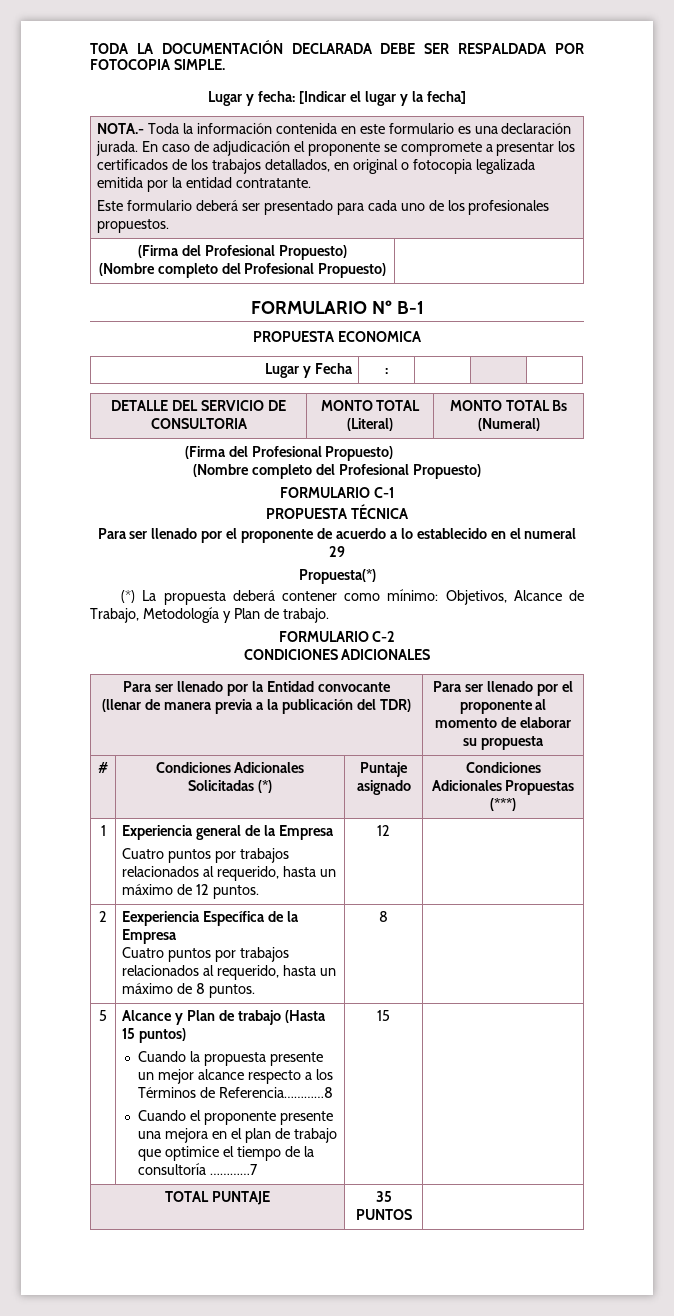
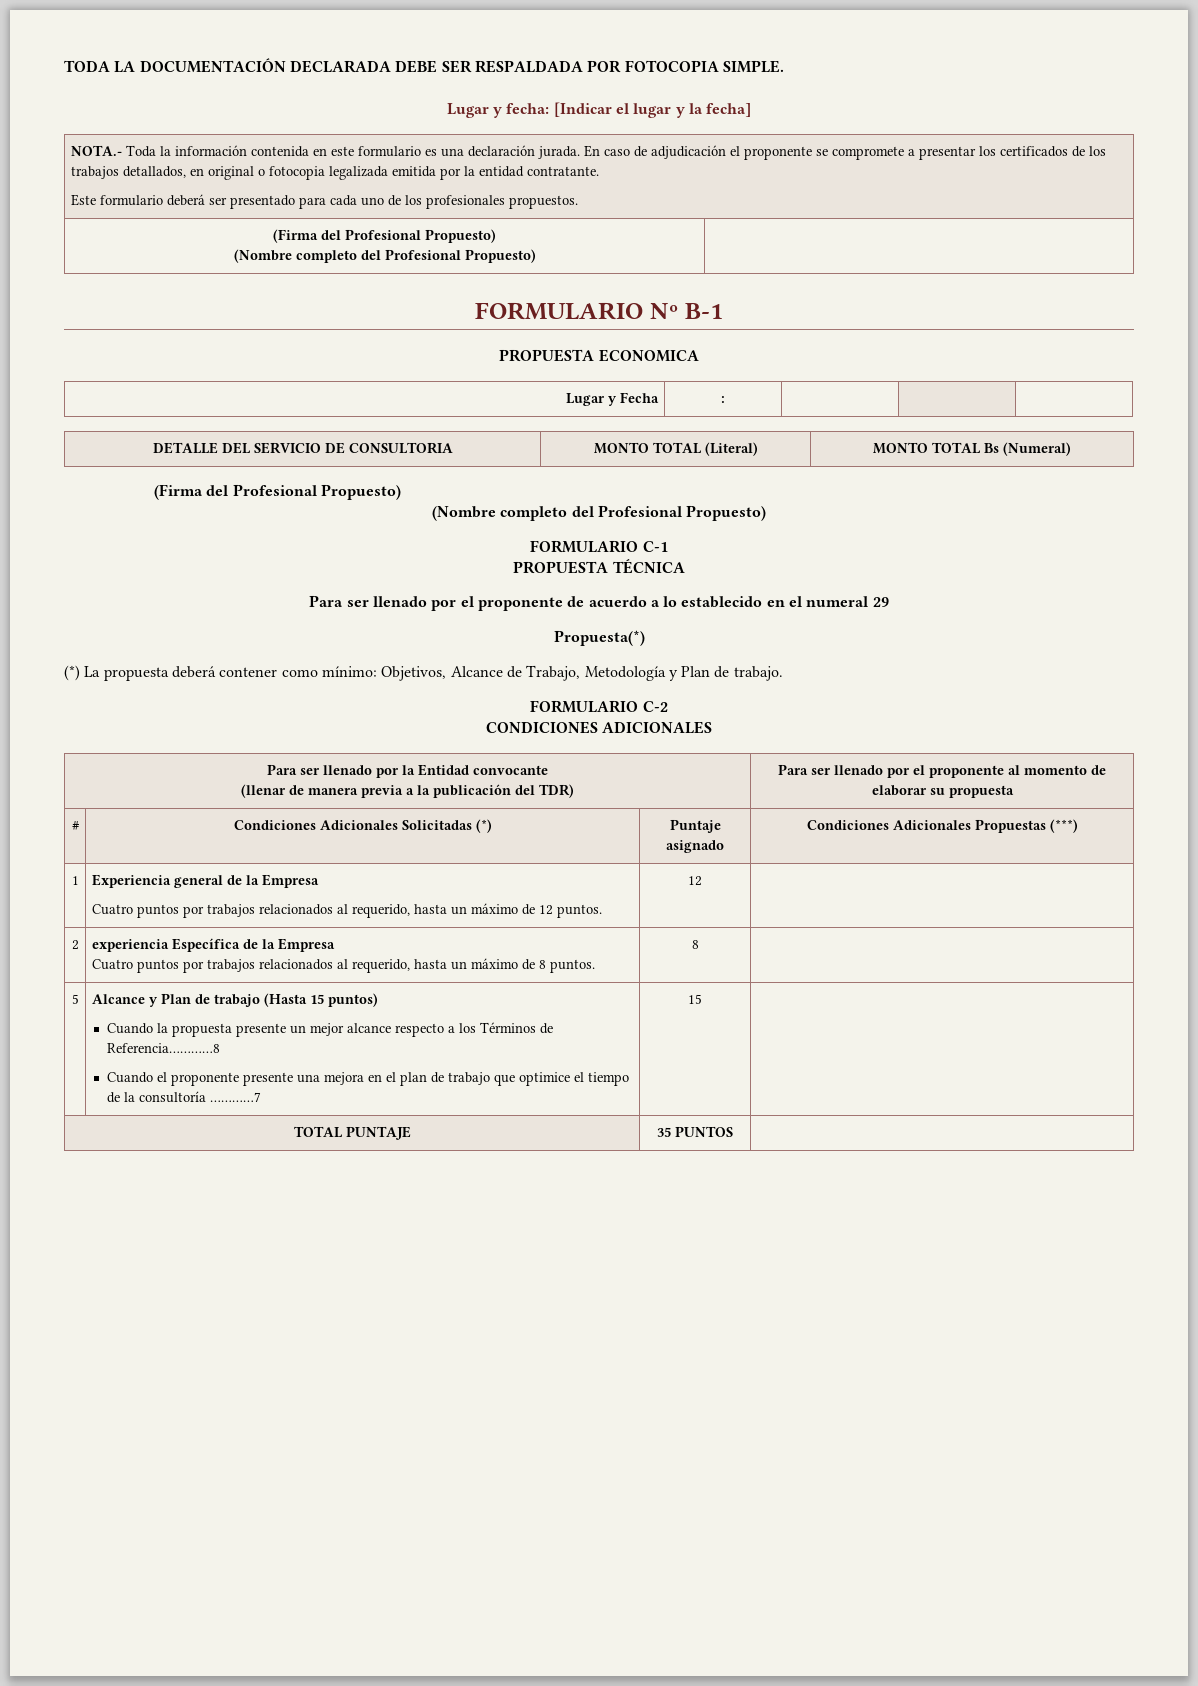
[122,911,201,926] Eexperiencia -> [91,939,169,952] experiencia

